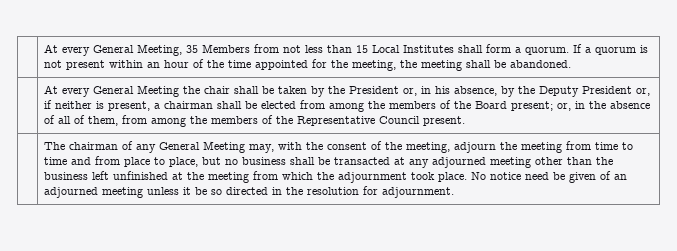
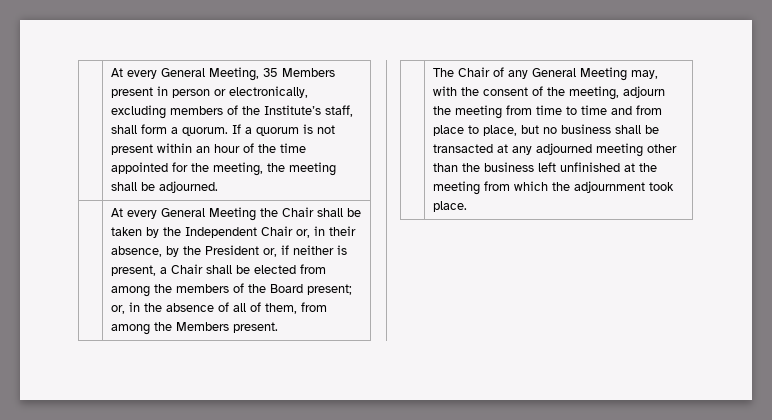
[254,44,455,53] from not less than 15 Local Institutes -> [110,86,308,98] [110,105,353,119] present in person or electronically, excluding members of the Institute’s staff,
[510,60,572,68] abandoned. -> [158,181,218,193] adjourned.
[204,86,231,94] chair -> [281,207,314,217] Chair
[349,86,451,96] President or, in his -> [184,226,356,238] Independent Chair or, in their
[539,86,580,97] Deputy -> (201, 250) none
[164,101,214,109] chairman -> [170,264,203,274] Chair
[211,115,421,126] members of the Representative Council -> [175,322,229,331] Members
[69,142,119,150] chairman -> [457,67,490,77] Chair
[471,171,628,183] [44,186,455,198] No notice need be given of an adjourned meeting unless it be so directed in the resolution for adjournment. -> (467, 206) none

